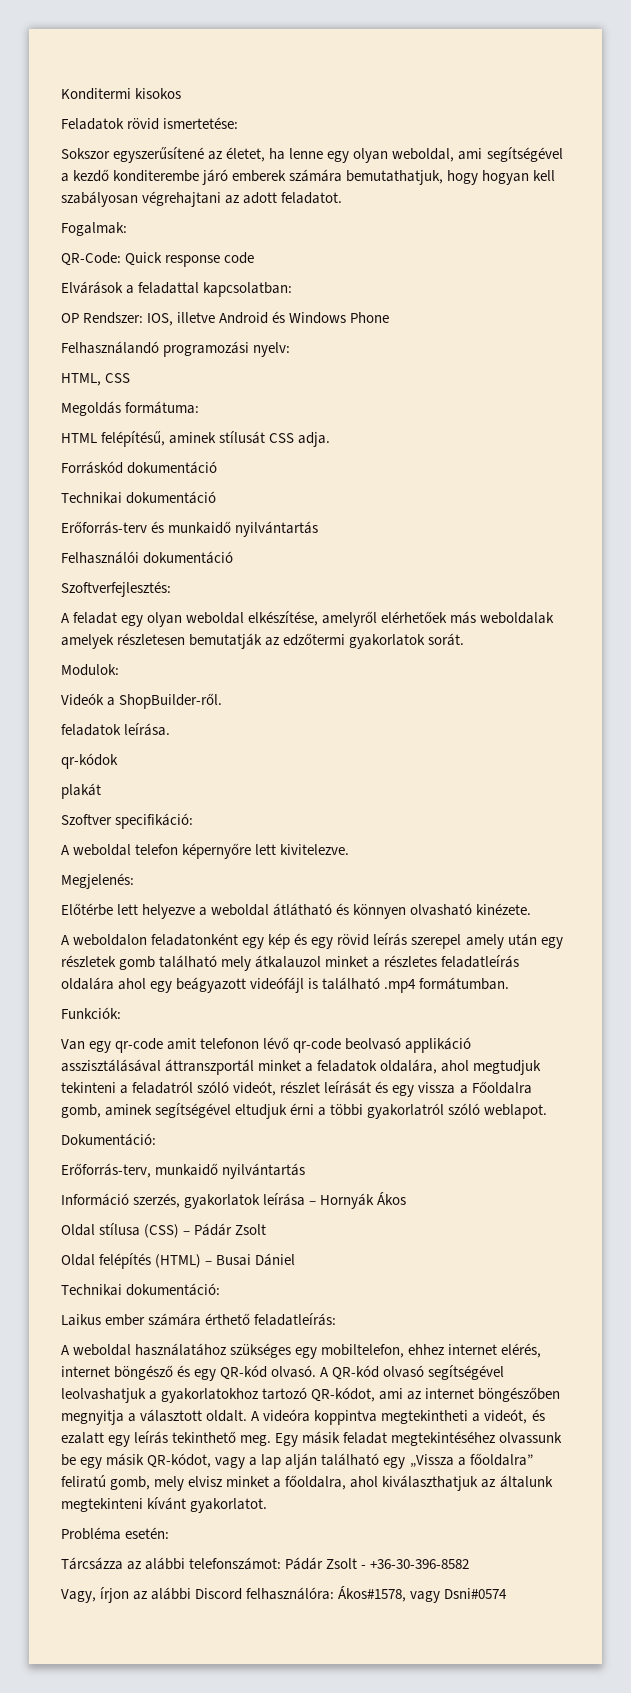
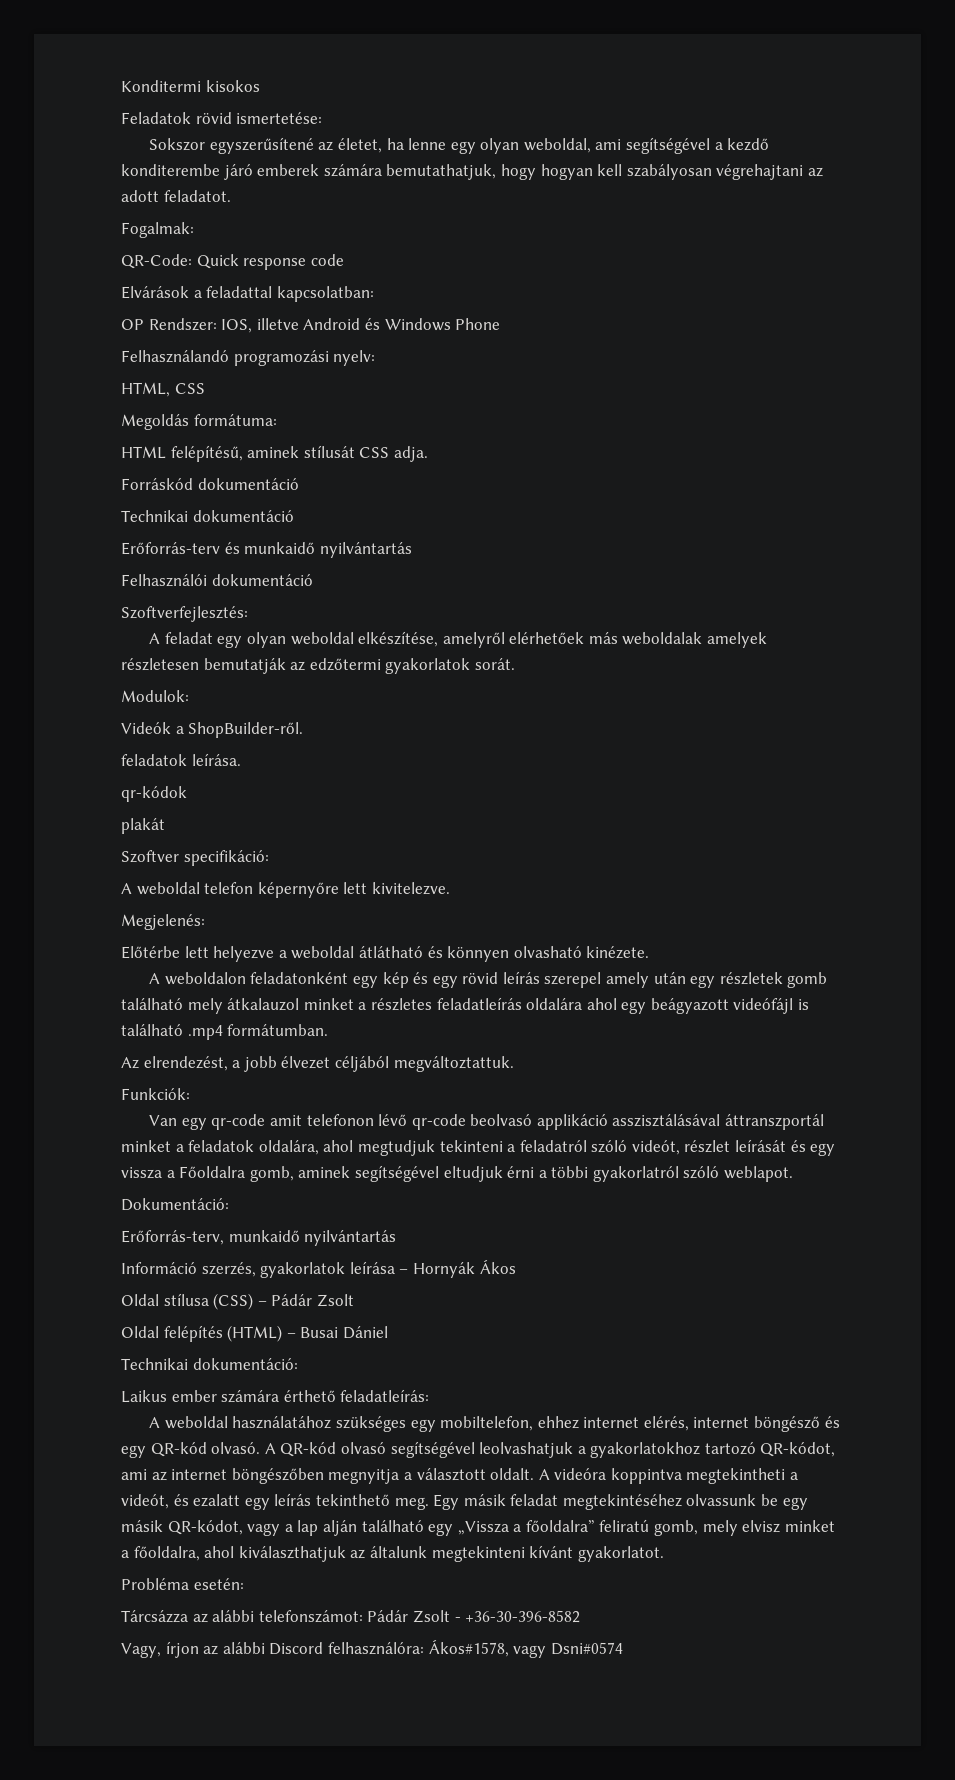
(510, 983) none -> [121,1056,514,1072] // Az elrendezést, a jobb élvezet céljából megváltoztattuk.

